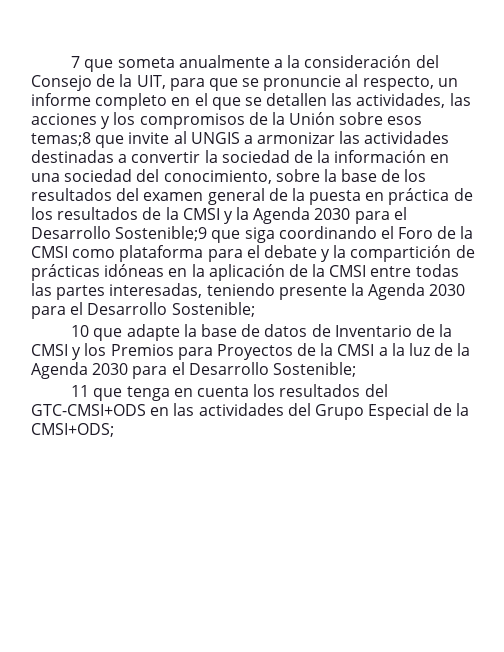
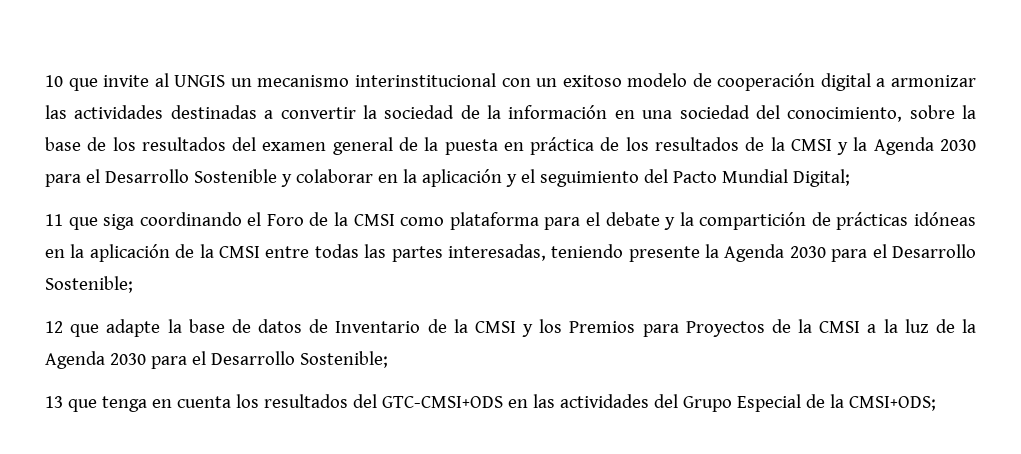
[71,55,439,72] [31,74,458,91] [31,93,471,110] [31,112,423,129] [31,131,240,148] 7 que someta anualmente a la consideración del Consejo de la UIT, para que se pronuncie al respecto, un informe completo en el que se detallen las actividades, las acciones y los compromisos de la Unión sobre esos temas;8 que invite al UNGIS -> [45,73,871,91] 10 que invite al UNGIS un mecanismo interinstitucional con un exitoso modelo de cooperación digital
[115,226,208,241] Sostenible;9 -> [193,169,850,187] [45,214,63,226] Sostenible y colaborar en la aplicación y el seguimiento del Pacto Mundial Digital; // 11
[71,325,90,337] 10 -> [45,321,63,333] 12
[71,385,90,397] 11 -> [45,396,63,408] 13

